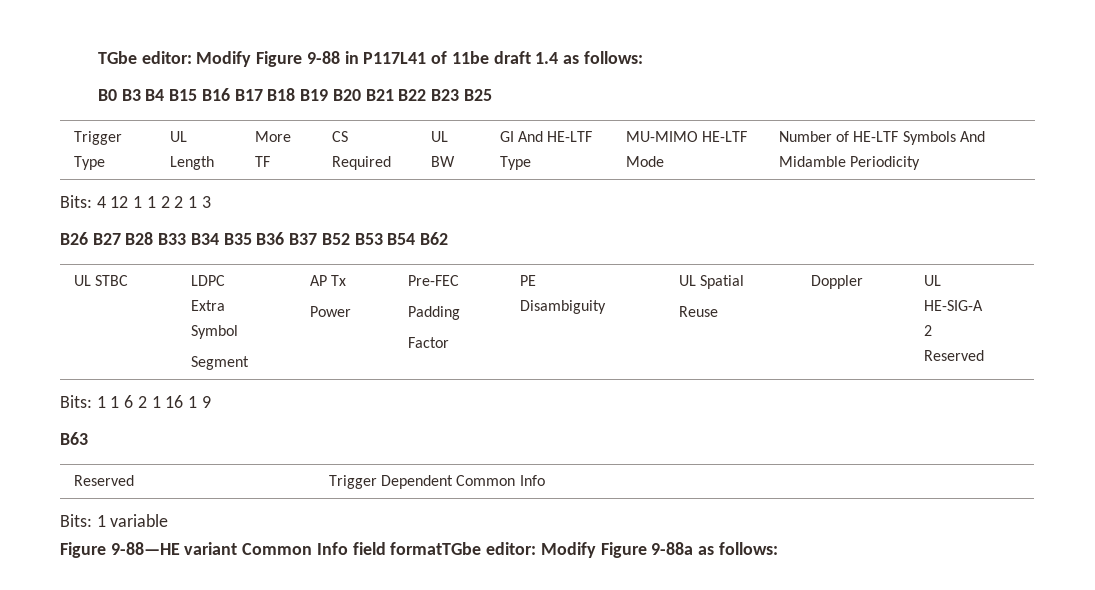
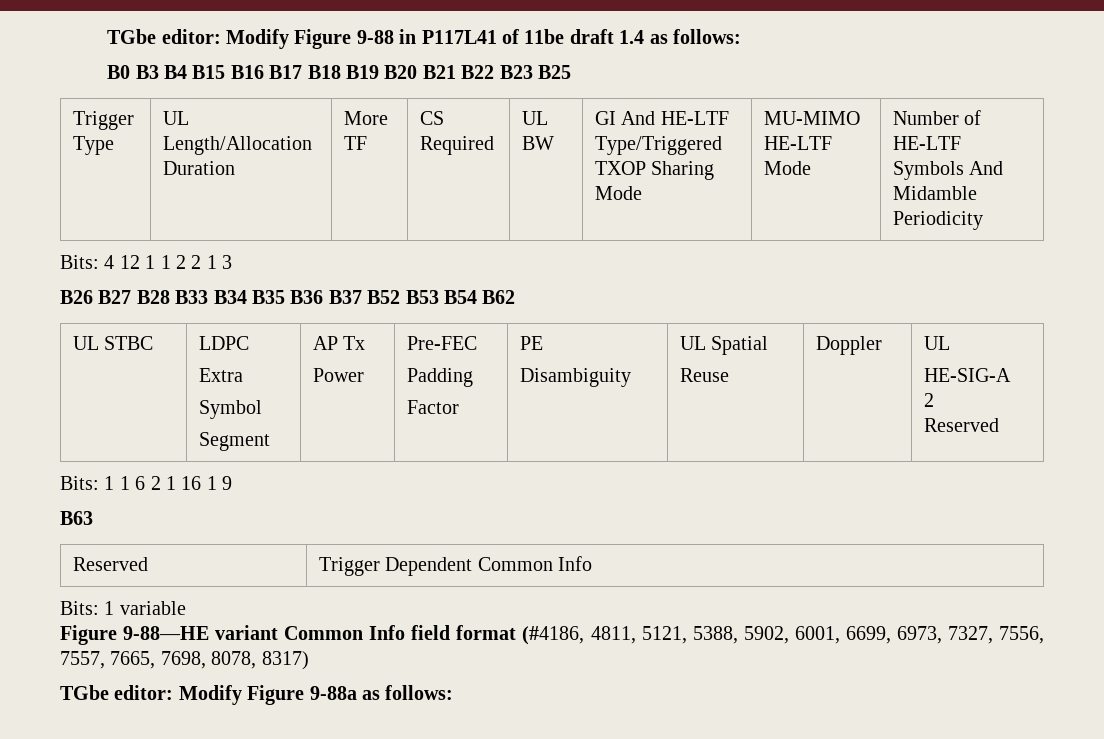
[169,156,214,170] Length -> [163,136,313,155] [163,161,236,175] Length/Allocation Duration
[499,156,531,170] Type -> [595,136,723,155] [595,161,715,180] [595,186,643,200] Type/Triggered TXOP Sharing Mode
[390,542,482,555] formatTGbe -> [456,625,1044,645] [60,651,309,670] [60,685,109,700] format (#4186, 4811, 5121, 5388, 5902, 6001, 6699, 6973, 7327, 7556, 7557, 7665, 7698, 8078, 8317) // TGbe

